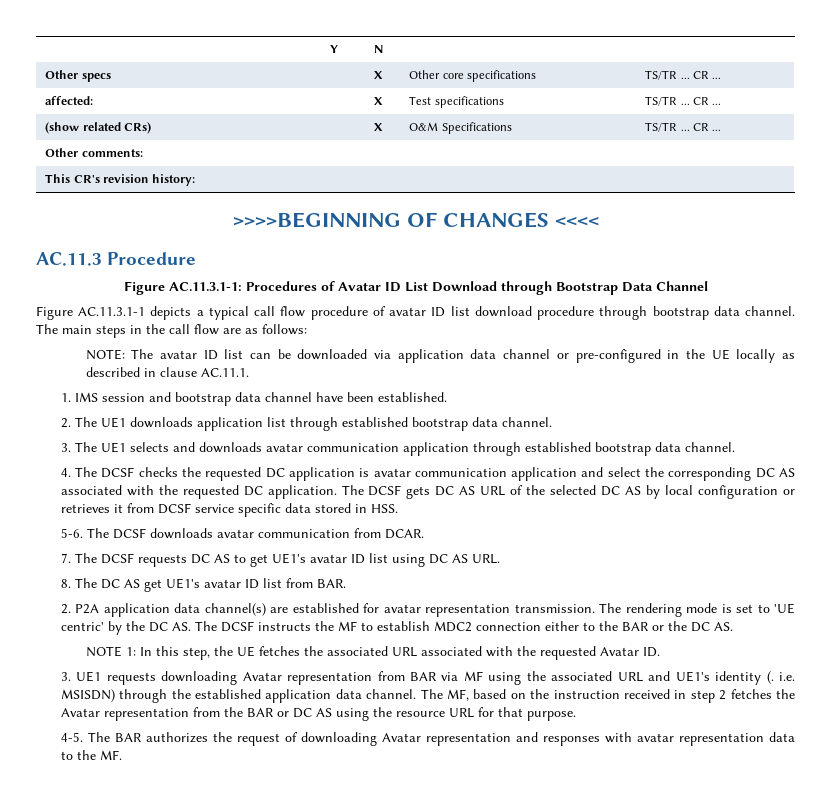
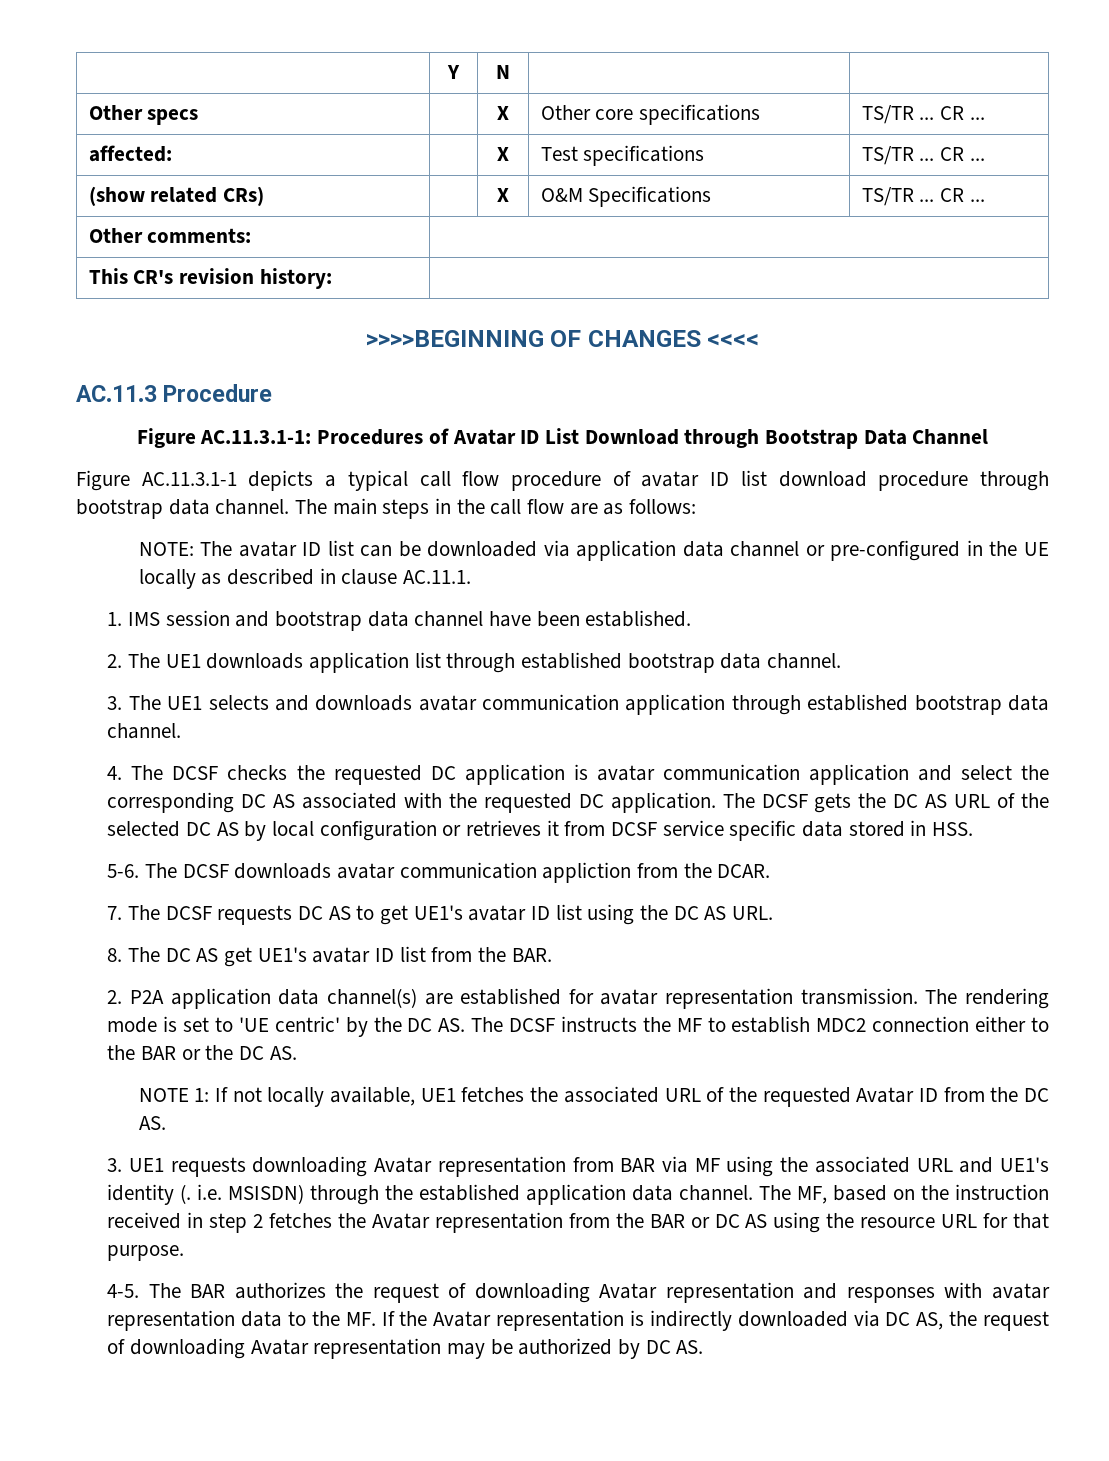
(431, 492) none -> [858,793,887,808] the
[353,528,381,538] from -> [542,862,712,883] appliction from the
(425, 560) none -> [640,905,669,920] the
(313, 583) none -> [478,947,507,962] the
[139,646,255,660] In this step, the UE -> [215,1086,456,1107] If not locally available, UE1
[420,646,513,657] associated with -> [706,1087,725,1102] of
[642,647,660,657] ID. -> [918,1087,1049,1102] [138,1116,166,1130] ID from the DC AS.
(122, 755) none -> [381,1310,1049,1331] [107,1338,704,1359] If the Avatar representation is indirectly downloaded via DC AS, the request of downloading Avatar representation may be authorized by DC AS.

